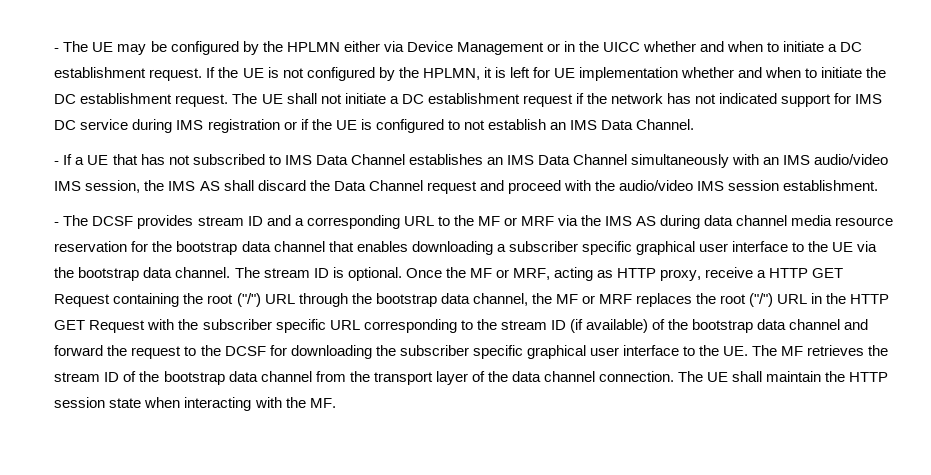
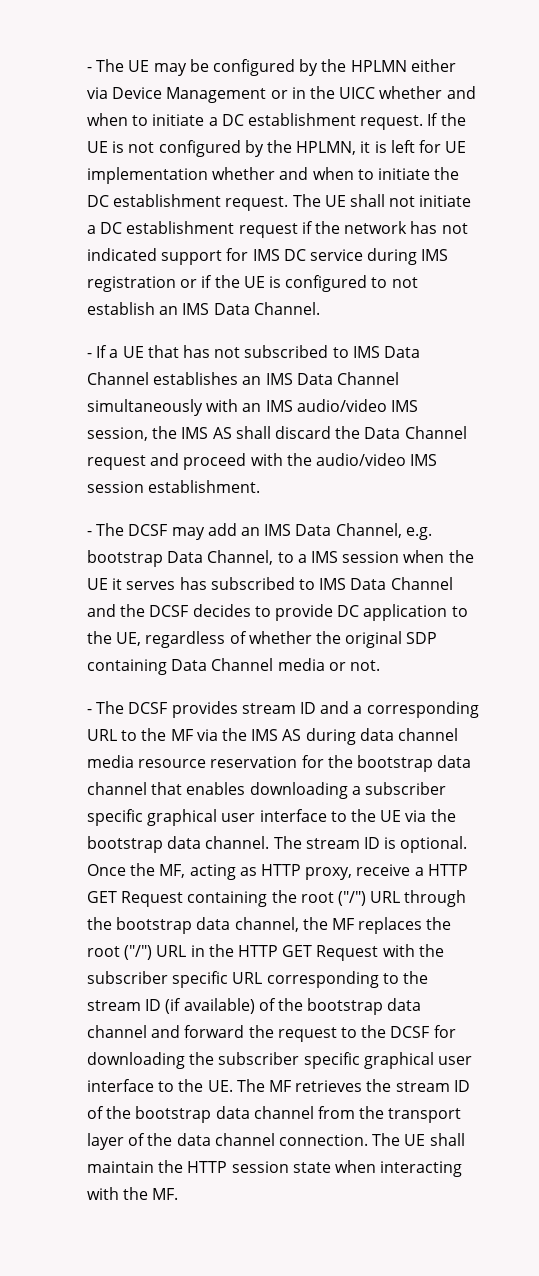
(879, 185) none -> [87,523,432,540] [87,550,474,567] [87,577,453,590] [87,604,468,621] [87,631,438,648] [87,658,381,675] // - The DCSF may add an IMS Data Channel, e.g. bootstrap Data Channel, to a IMS session when the UE it serves has subscribed to IMS Data Channel and the DCSF decides to provide DC application to the UE, regardless of whether the original SDP containing Data Channel media or not.
[503,216,554,226] or MRF -> (193, 735) none
[469,268,550,280] MF or MRF, -> [159,864,186,878] MF,
[581,294,632,304] or MRF -> (355, 924) none

